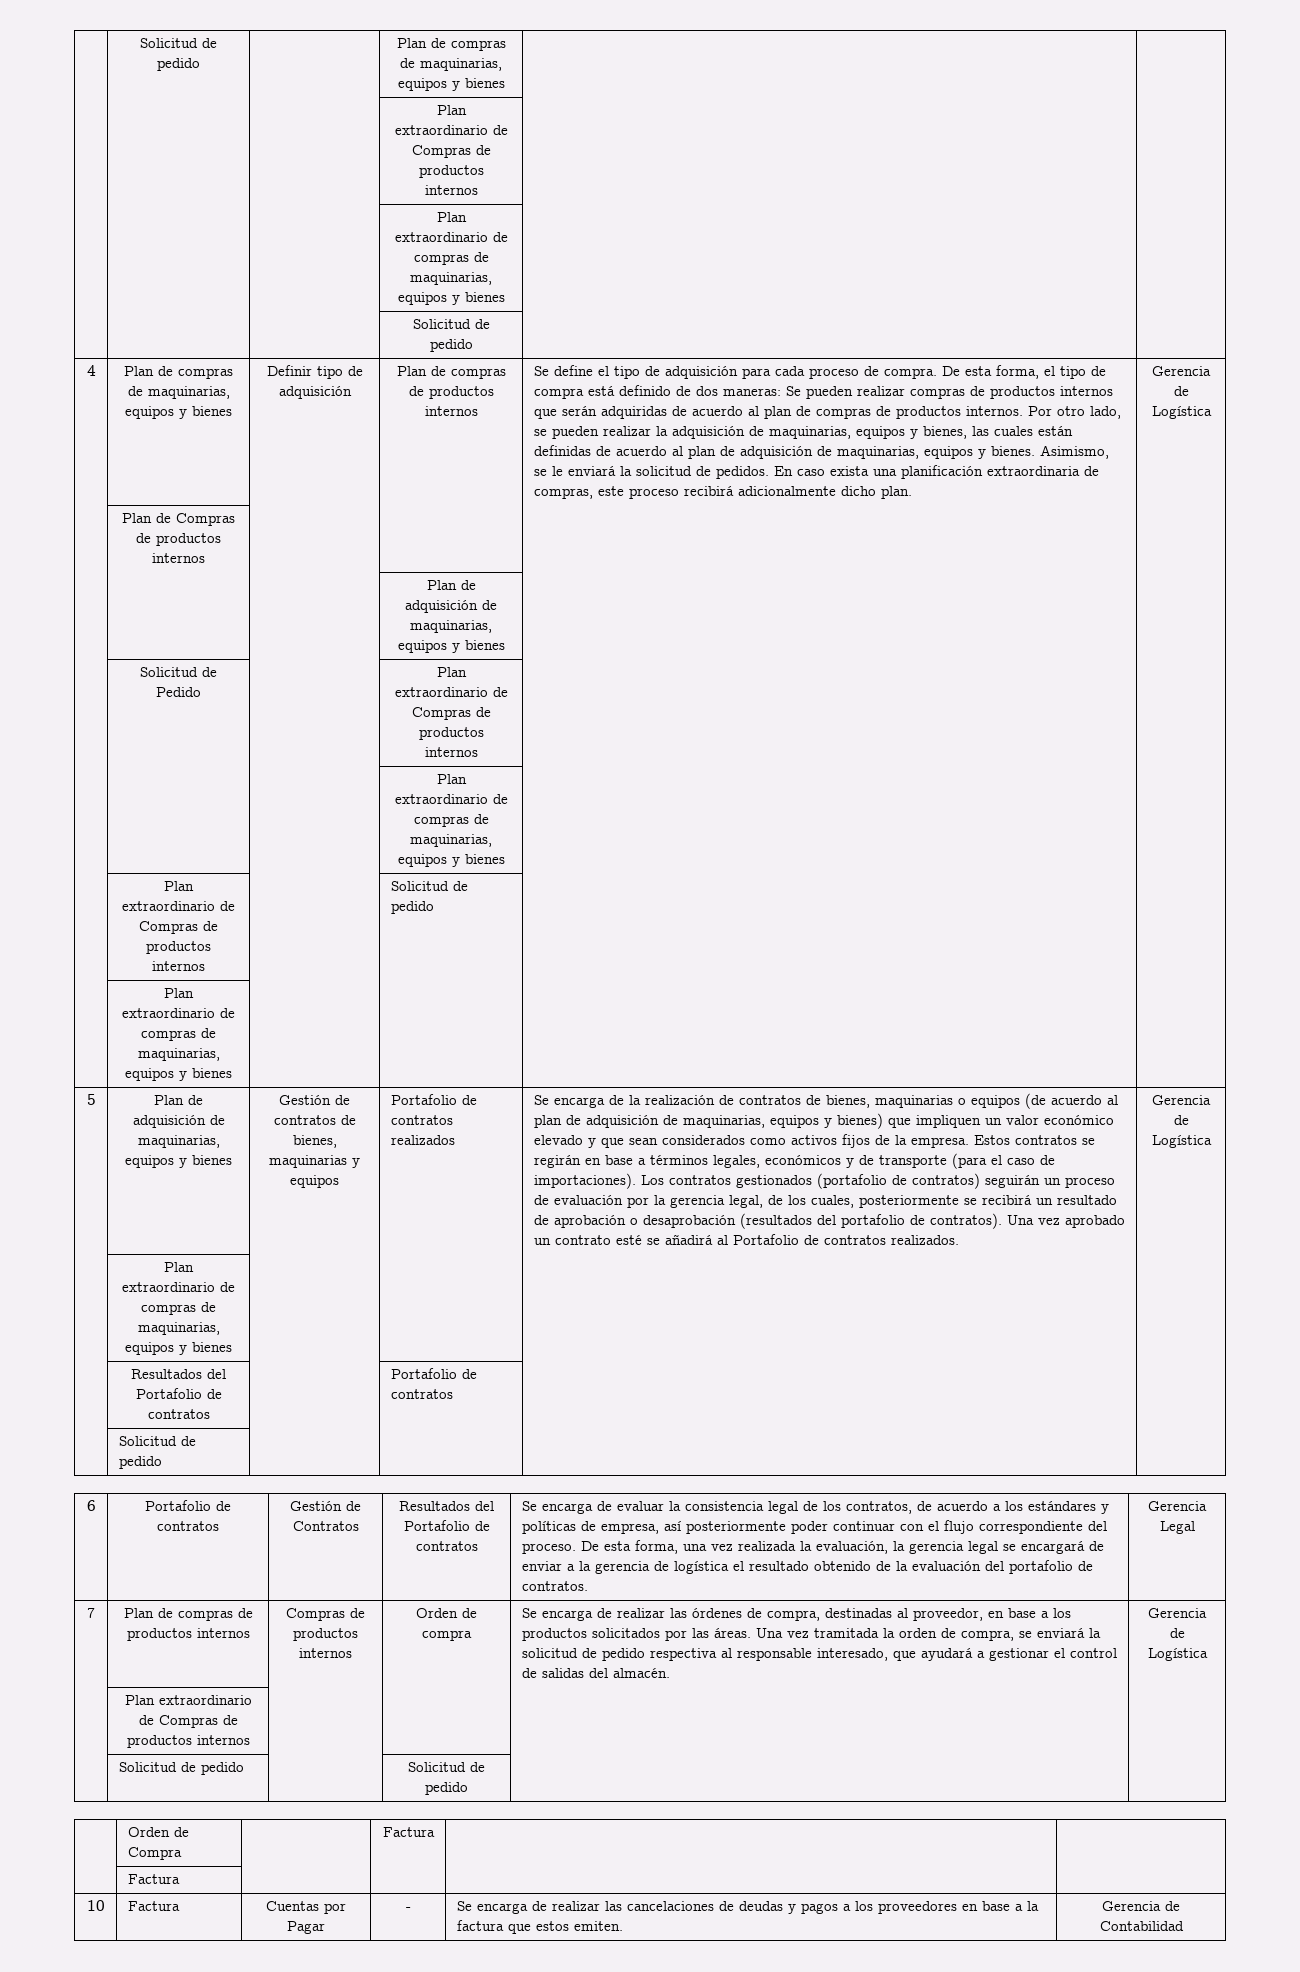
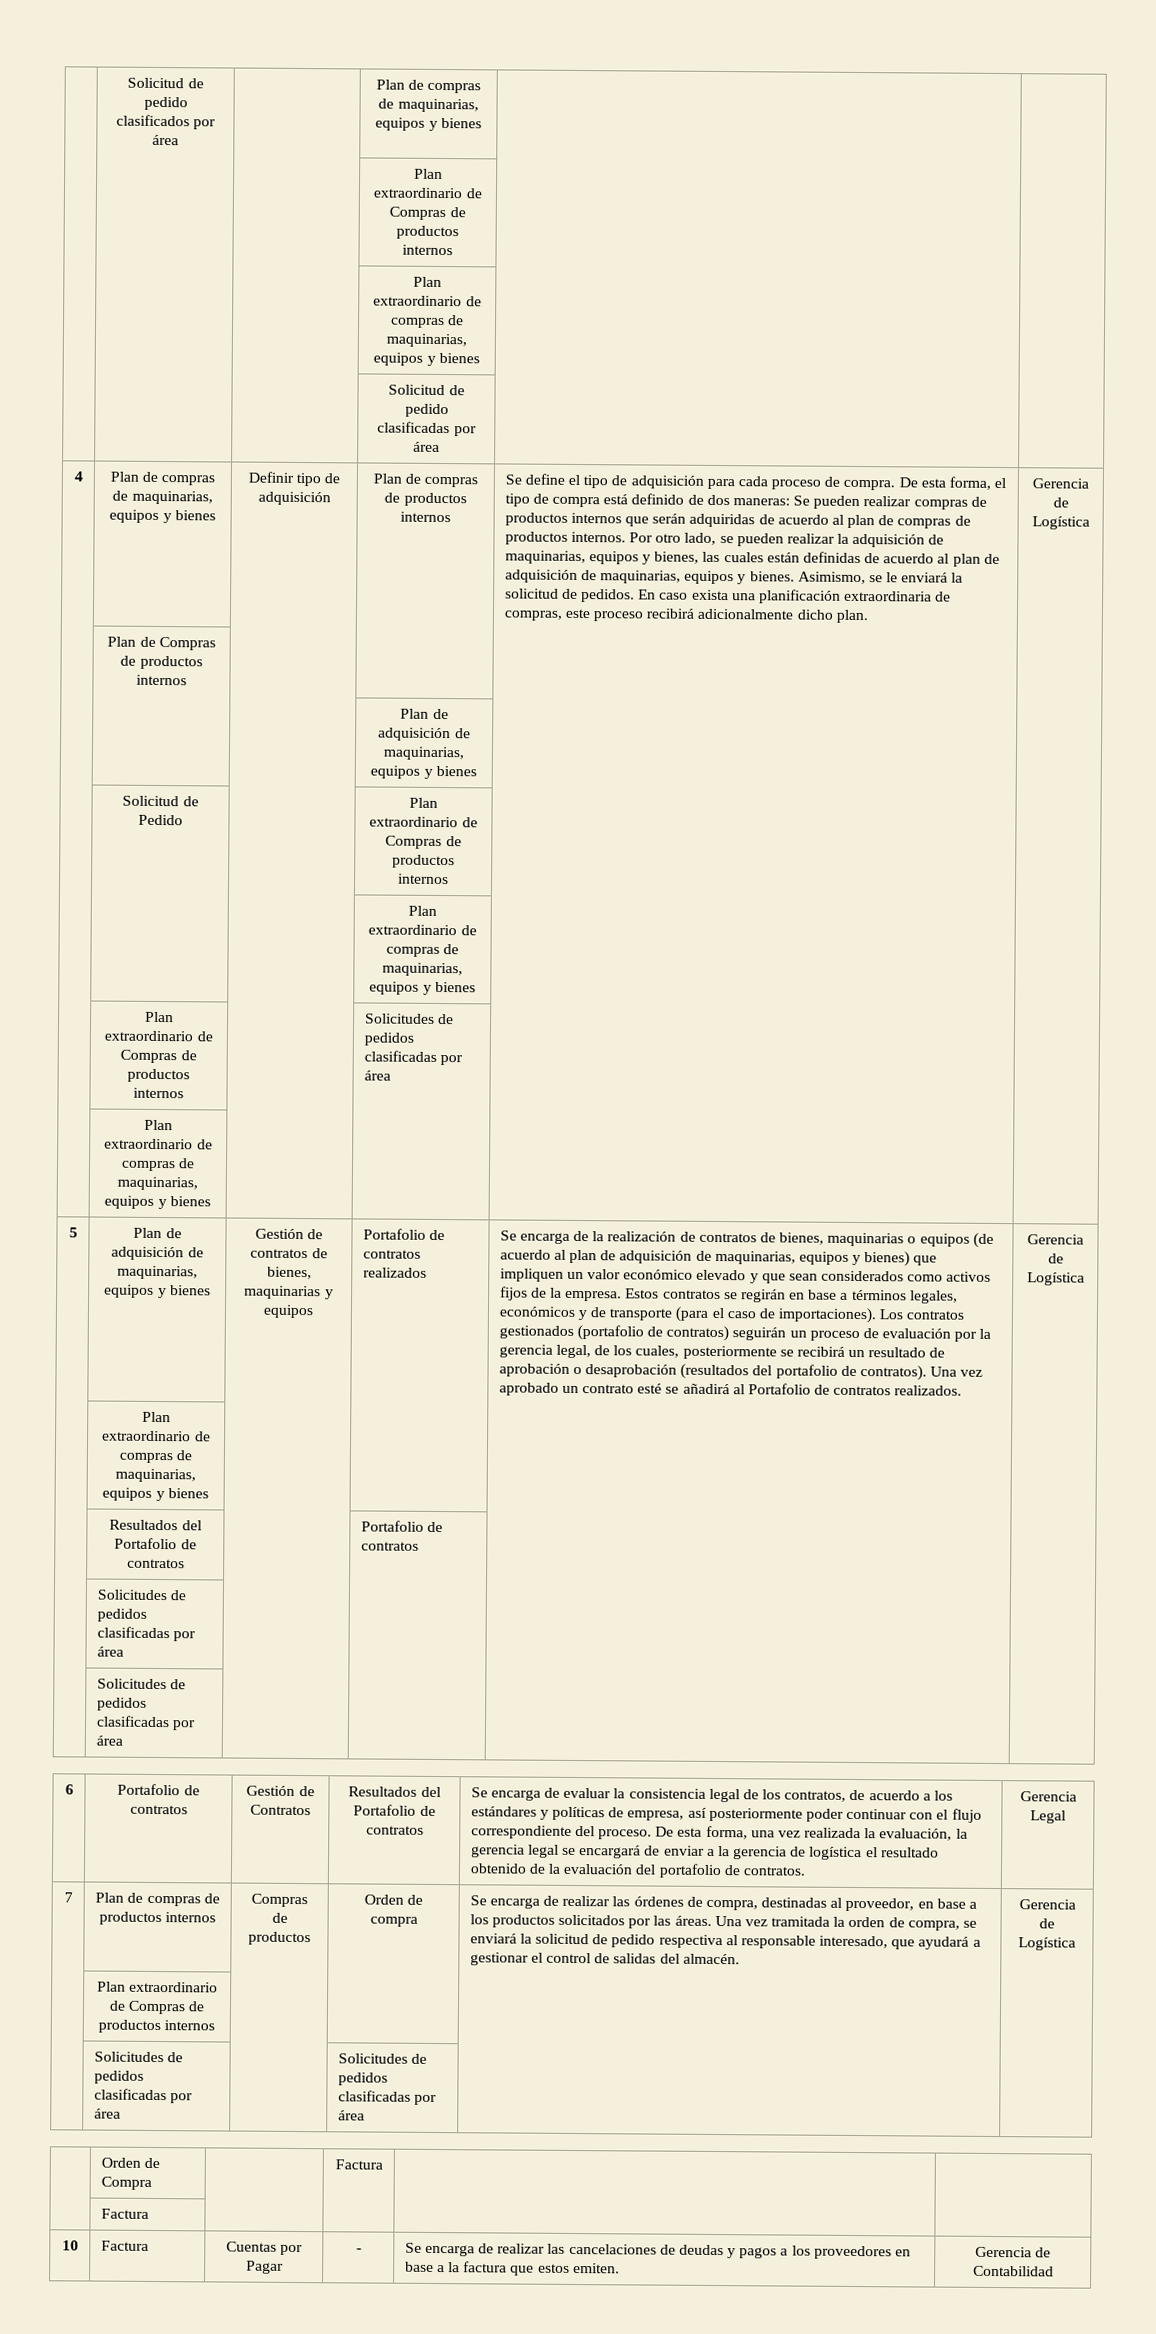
[140,38,217,48] [157,58,200,71] | Solicitud de pedido -> [127,77,204,89] [143,96,188,111] [115,114,217,130] [152,134,179,146] | Solicitud de pedido clasificados por área
(473, 345) none -> [377,421,477,437] [413,441,440,452] clasificadas por área
[390,881,468,891] [390,901,434,914] Solicitud de pedido -> [364,1013,454,1025] [363,1032,414,1046] [363,1050,463,1066] [363,1070,391,1081] Solicitudes de pedidos clasificadas por área
[118,1436,196,1446] [118,1456,162,1469] Solicitud de pedido -> [96,1589,186,1601] [96,1608,147,1622] [96,1626,196,1642] [96,1646,124,1657] [96,1678,186,1690] [96,1697,147,1711] [95,1715,196,1731] [95,1735,123,1746] Solicitudes de pedidos clasificadas por área | | | | // | Solicitudes de pedidos clasificadas por área
[299,1648,352,1658] internos -> (311, 1938) none
[118,1762,244,1775] [408,1762,485,1772] [425,1782,468,1795] Solicitud de pedido | | Solicitud de pedido -> [93,2051,183,2063] [93,2070,144,2084] [93,2088,193,2104] [93,2108,121,2119] [337,2053,427,2064] [337,2072,388,2086] [337,2090,437,2106] [337,2110,365,2121] Solicitudes de pedidos clasificadas por área | | Solicitudes de pedidos clasificadas por área

